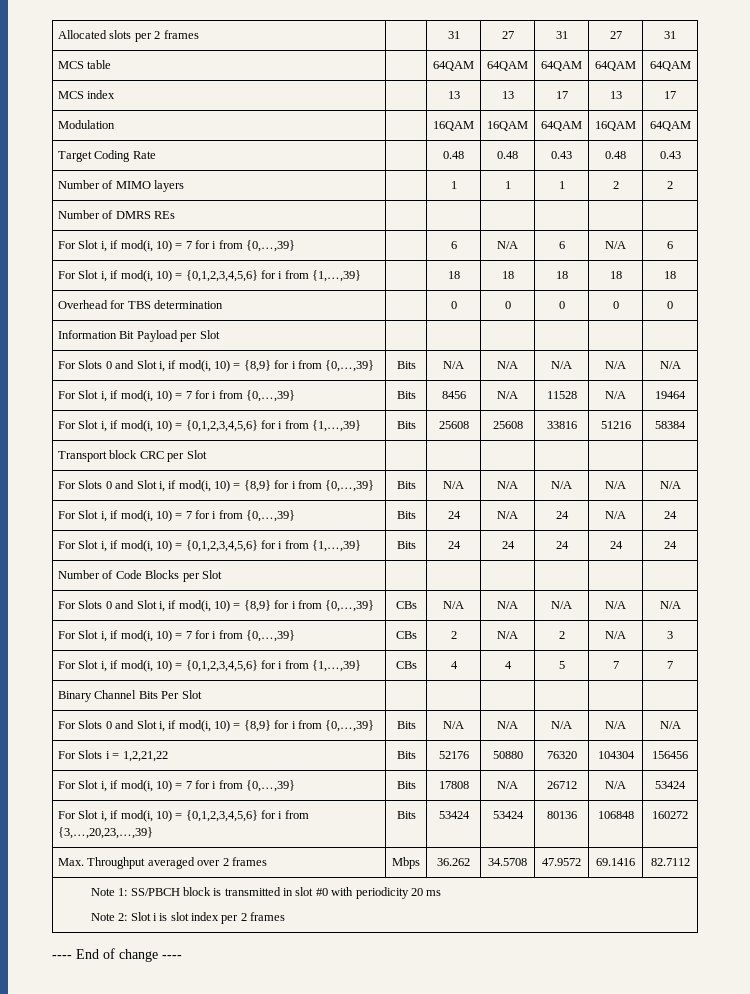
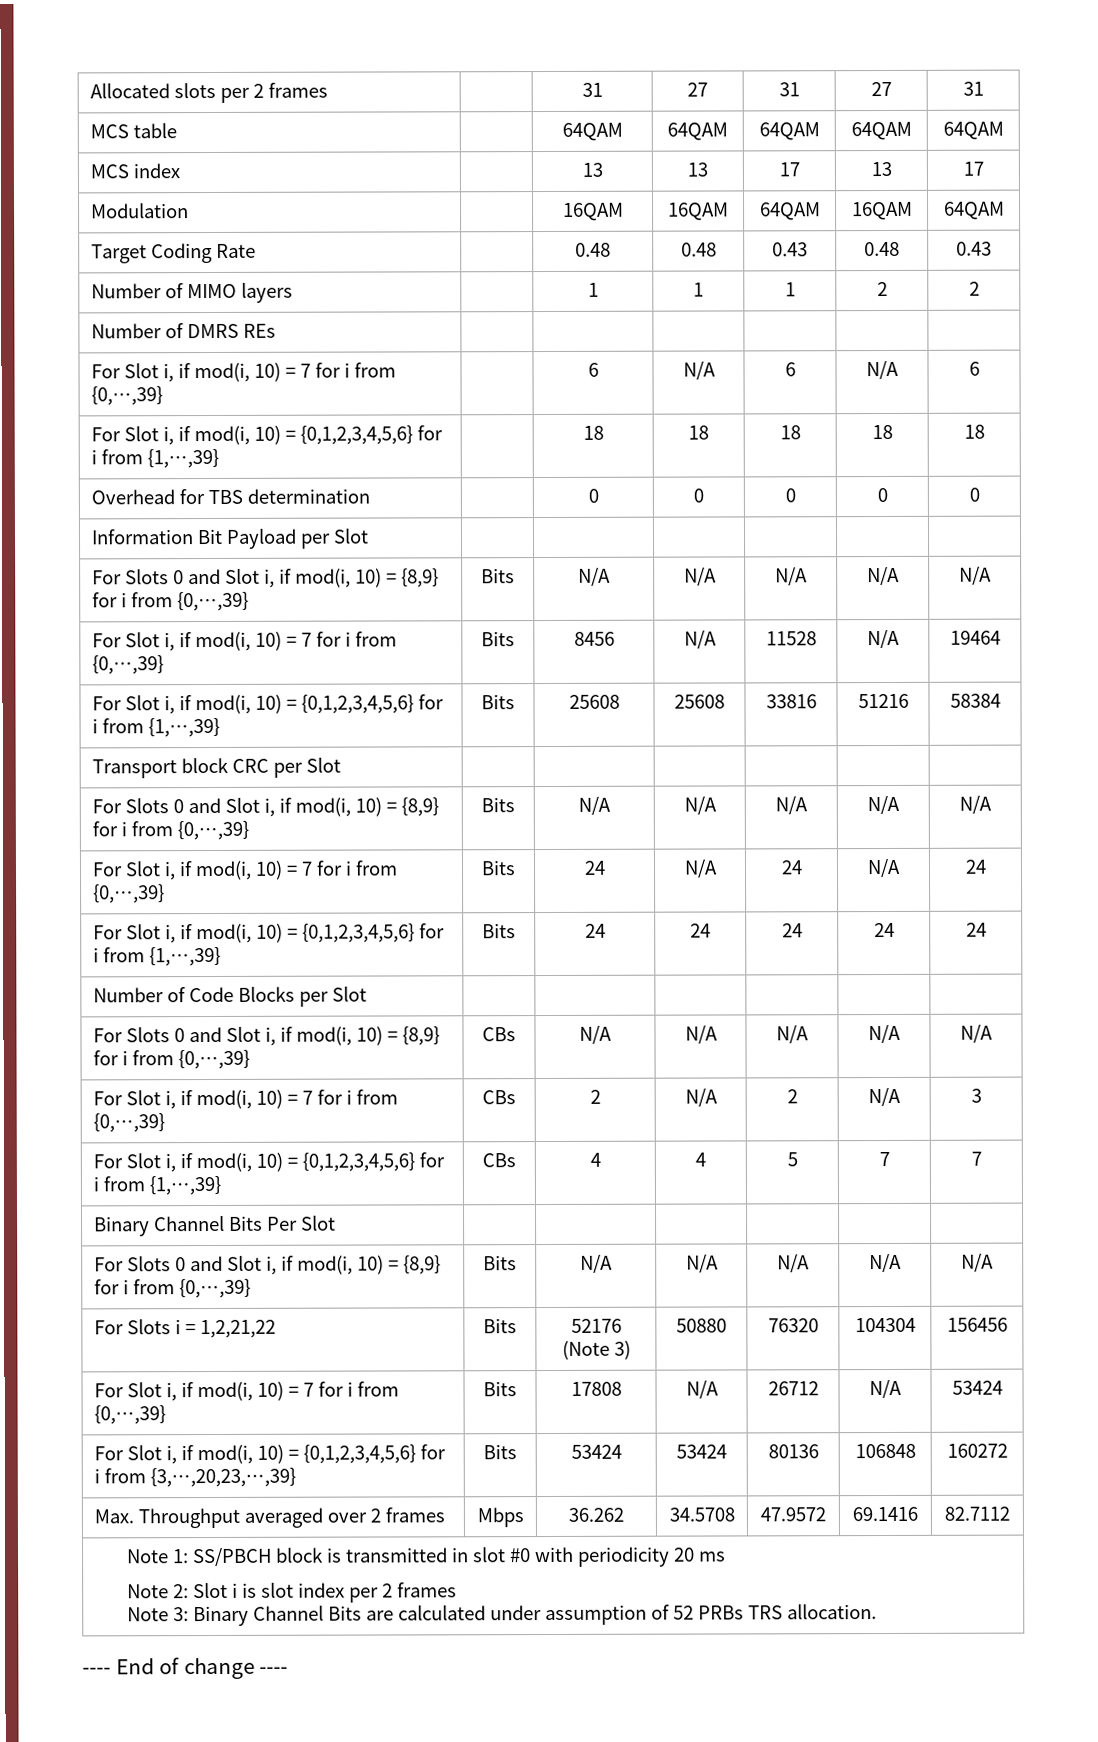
(469, 755) none -> [561,1340,631,1360] (Note 3)
(286, 916) none -> [126,1604,877,1627] // Note 3: Binary Channel Bits are calculated under assumption of 52 PRBs TRS allocation.

